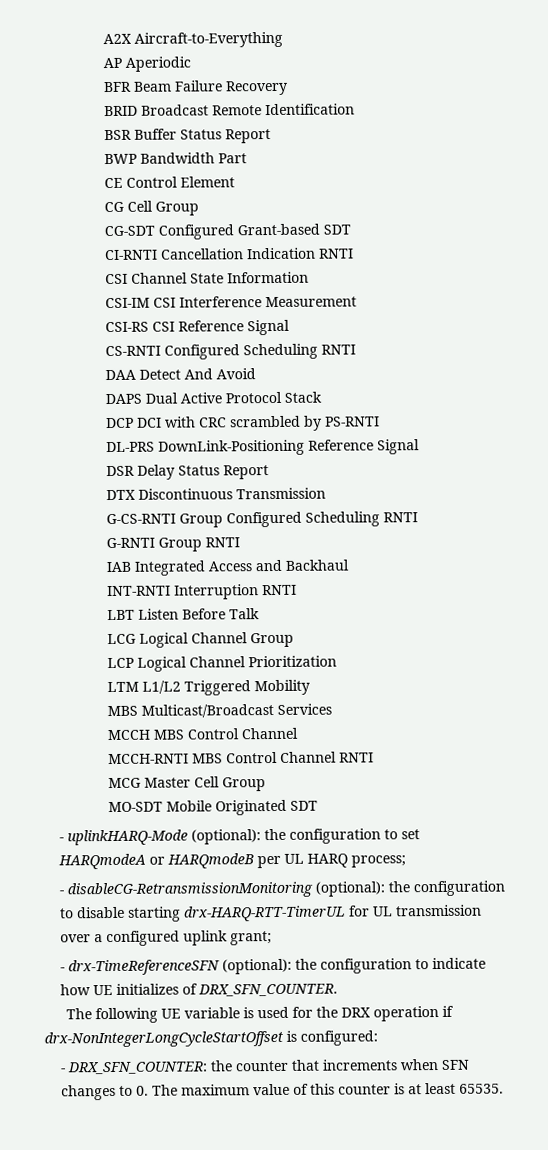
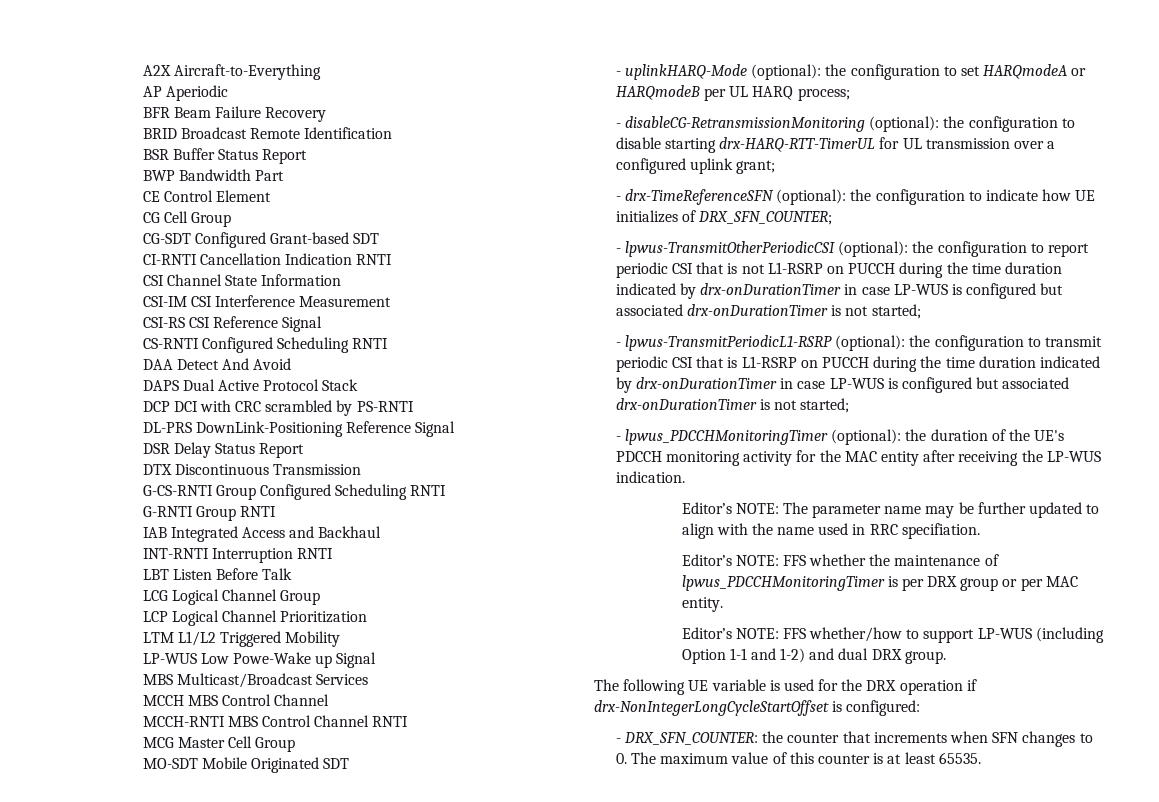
(310, 687) none -> [142,652,377,668] // LP-WUS Low Powe-Wake up Signal
[198,983,339,997] DRX_SFN_COUNTER. -> [698,211,833,225] [615,241,1089,257] [615,262,1062,278] [615,283,1064,299] [615,304,921,319] [615,335,1102,351] [615,356,1100,372] [615,377,1070,393] [615,398,850,413] [615,429,1065,445] [615,450,1101,466] [615,471,685,483] [681,502,1100,518] [681,523,980,539] [681,554,999,566] [681,575,1078,591] [681,597,723,612] [681,627,1104,643] [681,648,946,664] DRX_SFN_COUNTER; // - lpwus-TransmitOtherPeriodicCSI (optional): the configuration to report periodic CSI that is not L1-RSRP on PUCCH during the time duration indicated by drx-onDurationTimer in case LP-WUS is configured but associated drx-onDurationTimer is not started; // - lpwus-TransmitPeriodicL1-RSRP (optional): the configuration to transmit periodic CSI that is L1-RSRP on PUCCH during the time duration indicated by drx-onDurationTimer in case LP-WUS is configured but associated drx-onDurationTimer is not started; // - lpwus_PDCCHMonitoringTimer (optional): the duration of the UE's PDCCH monitoring activity for the MAC entity after receiving the LP-WUS indication. // Editor’s NOTE: The parameter name may be further updated to align with the name used in RRC specifiation. // Editor’s NOTE: FFS whether the maintenance of lpwus_PDCCHMonitoringTimer is per DRX group or per MAC entity. // Editor’s NOTE: FFS whether/how to support LP-WUS (including Option 1-1 and 1-2) and dual DRX group.

